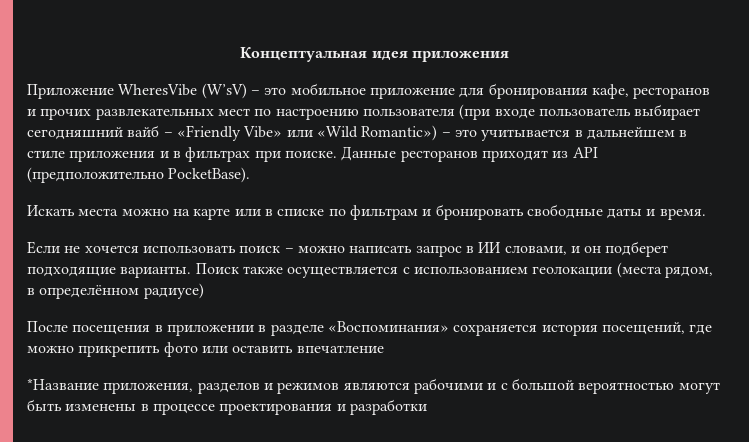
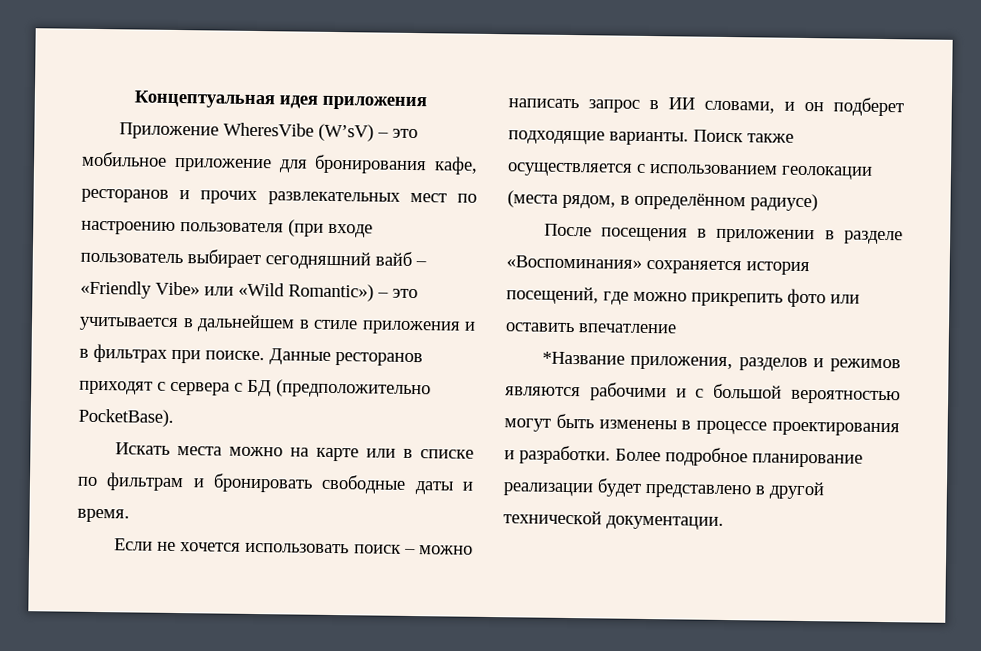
[552,147,598,158] из API -> [157,379,272,397] с сервера с БД
[349,399,427,415] разработки -> [519,445,863,468] [503,478,825,500] [503,510,724,530] разработки. Более подробное планирование реализации будет представлено в другой технической документации.

